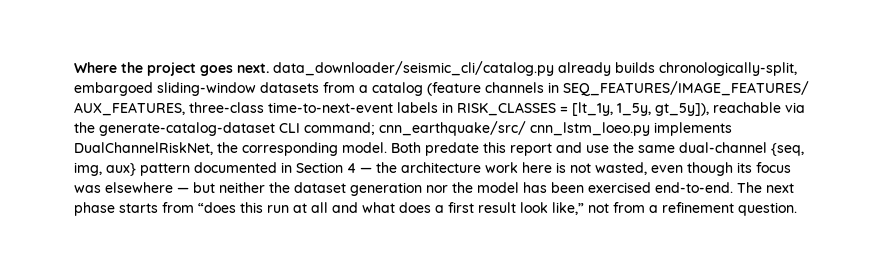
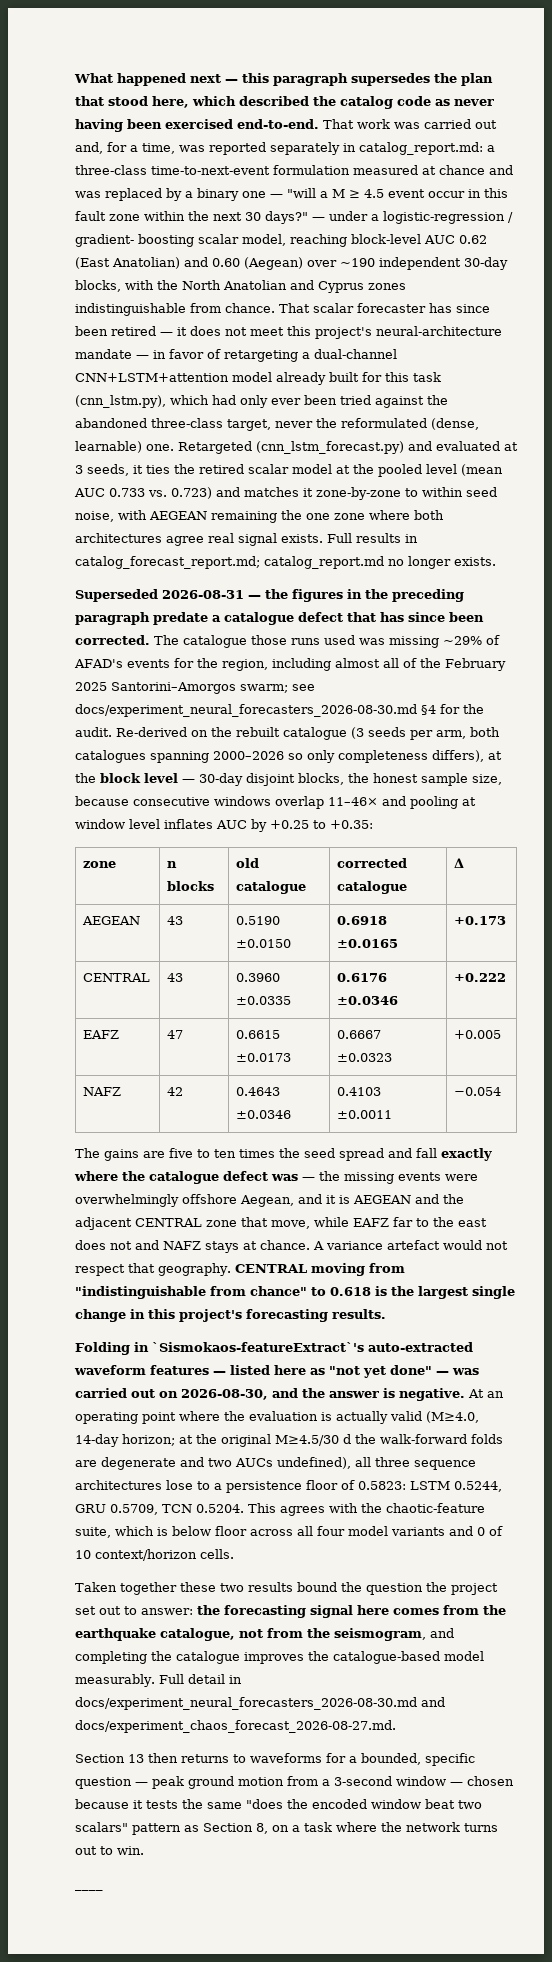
[74,61,797,76] [74,81,809,96] [74,102,805,116] [74,121,732,136] [74,142,804,156] [74,162,791,176] [74,182,794,196] [74,202,797,216] Where the project goes next. data_downloader/seismic_cli/catalog.py already builds chronologically-split, embargoed sliding-window datasets from a catalog (feature channels in SEQ_FEATURES/IMAGE_FEATURES/ AUX_FEATURES, three-class time-to-next-event labels in RISK_CLASSES = [lt_1y, 1_5y, gt_5y]), reachable via the generate-catalog-dataset CLI command; cnn_earthquake/src/ cnn_lstm_loeo.py implements DualChannelRiskNet, the corresponding model. Both predate this report and use the same dual-channel {seq, img, aux} pattern documented in Section 4 — the architecture work here is not wasted, even though its focus was elsewhere — but neither the dataset generation nor the model has been exercised end-to-end. The next phase starts from “does this run at all and what does a first result look like,” not from a refinement question. -> [74,73,493,86] [75,96,494,109] [75,119,497,132] [75,142,495,155] [75,165,513,175] [75,188,508,201] [75,211,513,224] [75,234,487,247] [75,257,508,270] [75,280,406,293] [75,303,490,316] [75,326,502,339] [75,349,397,362] [75,372,441,385] [75,395,448,408] [75,418,479,431] [75,441,518,454] [75,464,503,477] [74,487,497,500] [75,510,444,523] [75,533,418,546] [75,556,496,569] [75,589,464,602] [75,612,484,625] [75,635,500,648] [74,658,506,671] [75,682,315,694] [75,704,484,717] [75,727,500,740] [75,750,502,763] [75,773,502,786] [75,796,476,809] [75,819,373,832] [83,861,117,868] [167,861,178,868] [167,881,215,891] [236,858,260,868] [236,881,307,894] [337,858,408,868] [337,881,408,894] [454,858,465,868] [82,916,141,925] [167,916,184,925] [236,916,281,925] [236,939,292,948] [337,916,388,925] [337,939,399,948] [454,916,507,925] [83,973,151,982] [167,973,184,982] [236,973,281,982] [236,996,292,1005] [337,973,388,982] [337,996,399,1005] [454,973,507,982] [83,1030,120,1039] [167,1030,184,1039] [236,1030,281,1039] [236,1053,292,1062] [337,1030,382,1039] [337,1053,393,1062] [454,1030,502,1039] [83,1087,122,1096] [167,1087,184,1096] [236,1087,281,1096] [236,1110,292,1119] [337,1087,382,1096] [337,1110,393,1119] [454,1087,502,1096] [75,1148,492,1161] [74,1171,478,1184] [75,1194,464,1207] [75,1217,487,1230] [75,1240,508,1253] [75,1263,405,1276] [75,1286,515,1299] [75,1309,386,1322] [75,1342,473,1355] [74,1365,479,1378] [75,1388,504,1401] [75,1411,479,1424] [75,1434,503,1447] [75,1457,476,1470] [75,1480,502,1493] [75,1503,485,1516] [75,1526,503,1538] [75,1549,234,1561] [75,1582,498,1595] [75,1605,506,1618] [75,1628,454,1641] [75,1651,484,1664] [75,1674,242,1687] [75,1697,445,1710] [75,1720,396,1733] [75,1753,475,1766] [75,1776,514,1789] [75,1799,482,1809] [75,1822,498,1835] [75,1846,144,1855] [75,1888,103,1891] What happened next — this paragraph supersedes the plan that stood here, which described the catalog code as never having been exercised end-to-end. That work was carried out and, for a time, was reported separately in catalog_report.md: a three-class time-to-next-event formulation measured at chance and was replaced by a binary one — "will a M ≥ 4.5 event occur in this fault zone within the next 30 days?" — under a logistic-regression / gradient- boosting scalar model, reaching block-level AUC 0.62 (East Anatolian) and 0.60 (Aegean) over ~190 independent 30-day blocks, with the North Anatolian and Cyprus zones indistinguishable from chance. That scalar forecaster has since been retired — it does not meet this project's neural-architecture mandate — in favor of retargeting a dual-channel CNN+LSTM+attention model already built for this task (cnn_lstm.py), which had only ever been tried against the abandoned three-class target, never the reformulated (dense, learnable) one. Retargeted (cnn_lstm_forecast.py) and evaluated at 3 seeds, it ties the retired scalar model at the pooled level (mean AUC 0.733 vs. 0.723) and matches it zone-by-zone to within seed noise, with AEGEAN remaining the one zone where both architectures agree real signal exists. Full results in catalog_forecast_report.md; catalog_report.md no longer exists. // Superseded 2026-08-31 — the figures in the preceding paragraph predate a catalogue defect that has since been corrected. The catalogue those runs used was missing ~29% of AFAD's events for the region, including almost all of the February 2025 Santorini–Amorgos swarm; see docs/experiment_neural_forecasters_2026-08-30.md §4 for the audit. Re-derived on the rebuilt catalogue (3 seeds per arm, both catalogues spanning 2000–2026 so only completeness differs), at the block level — 30-day disjoint blocks, the honest sample size, because consecutive windows overlap 11–46× and pooling at window level inflates AUC by +0.25 to +0.35: // zone | n blocks | old catalogue | corrected catalogue | Δ // AEGEAN | 43 | 0.5190 ±0.0150 | 0.6918 ±0.0165 | +0.173 // CENTRAL | 43 | 0.3960 ±0.0335 | 0.6176 ±0.0346 | +0.222 // EAFZ | 47 | 0.6615 ±0.0173 | 0.6667 ±0.0323 | +0.005 // NAFZ | 42 | 0.4643 ±0.0346 | 0.4103 ±0.0011 | −0.054 // The gains are five to ten times the seed spread and fall exactly where the catalogue defect was — the missing events were overwhelmingly offshore Aegean, and it is AEGEAN and the adjacent CENTRAL zone that move, while EAFZ far to the east does not and NAFZ stays at chance. A variance artefact would not respect that geography. CENTRAL moving from "indistinguishable from chance" to 0.618 is the largest single change in this project's forecasting results. // Folding in `Sismokaos-featureExtract`'s auto-extracted waveform features — listed here as "not yet done" — was carried out on 2026-08-30, and the answer is negative. At an operating point where the evaluation is actually valid (M≥4.0, 14-day horizon; at the original M≥4.5/30 d the walk-forward folds are degenerate and two AUCs undefined), all three sequence architectures lose to a persistence floor of 0.5823: LSTM 0.5244, GRU 0.5709, TCN 0.5204. This agrees with the chaotic-feature suite, which is below floor across all four model variants and 0 of 10 context/horizon cells. // Taken together these two results bound the question the project set out to answer: the forecasting signal here comes from the earthquake catalogue, not from the seismogram, and completing the catalogue improves the catalogue-based model measurably. Full detail in docs/experiment_neural_forecasters_2026-08-30.md and docs/experiment_chaos_forecast_2026-08-27.md. // Section 13 then returns to waveforms for a bounded, specific question — peak ground motion from a 3-second window — chosen because it tests the same "does the encoded window beat two scalars" pattern as Section 8, on a task where the network turns out to win. // ____

